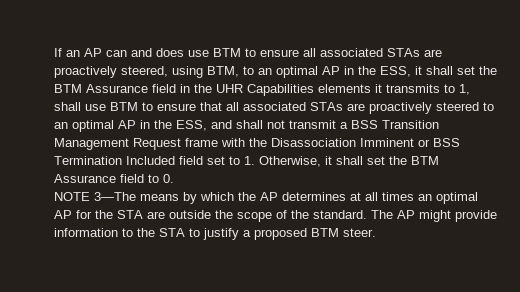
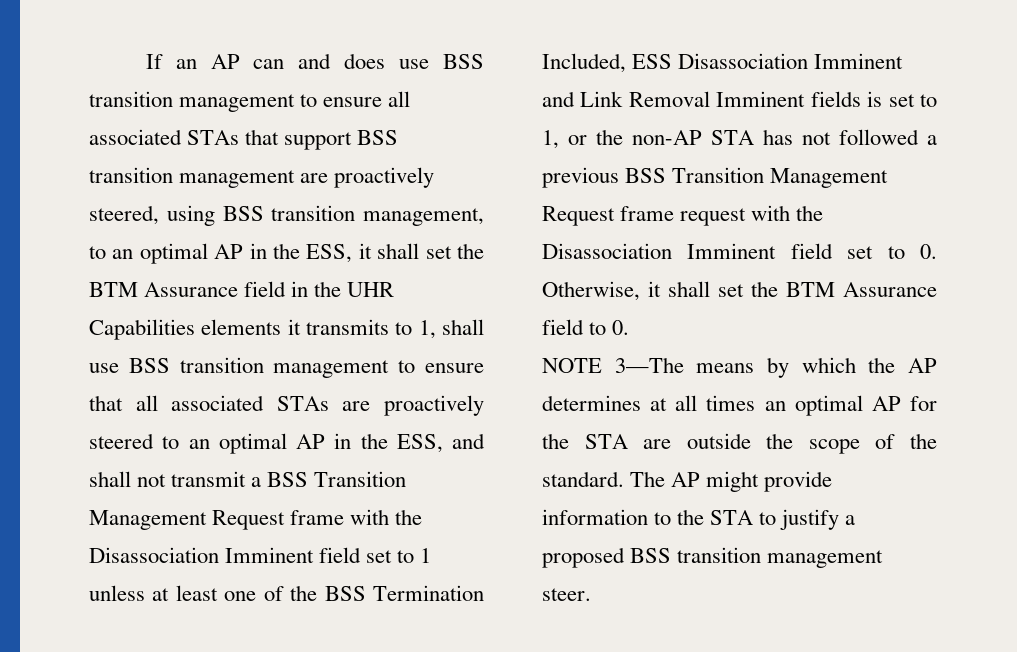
[213,48,241,57] BTM -> [443,54,484,69] [89,91,296,112] BSS transition management
(420, 52) none -> [245,129,399,150] [89,167,296,188] that support BSS transition management
[207,66,239,77] BTM, -> [222,205,484,226] BSS transition management,
[110,102,138,111] BTM -> [128,357,390,378] BSS transition management
[418,138,460,147] [54,156,255,165] or BSS Termination Included field set to 1. -> [319,547,432,563] [89,585,484,601] [542,53,904,73] [542,91,937,107] [542,129,937,149] [542,167,889,188] [542,205,824,226] [542,243,937,259] field set to 1 unless at least one of the BSS Termination Included, ESS Disassociation Imminent and Link Removal Imminent fields is set to 1, or the non-AP STA has not followed a previous BSS Transition Management Request frame request with the Disassociation Imminent field set to 0.
[311,228,339,237] BTM -> [630,547,884,568] BSS transition management

